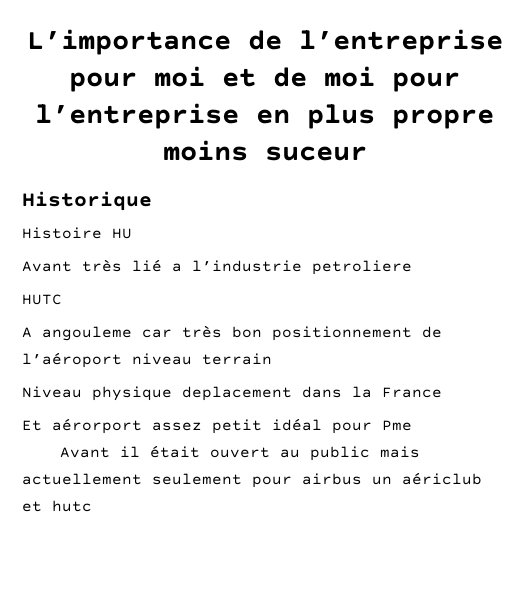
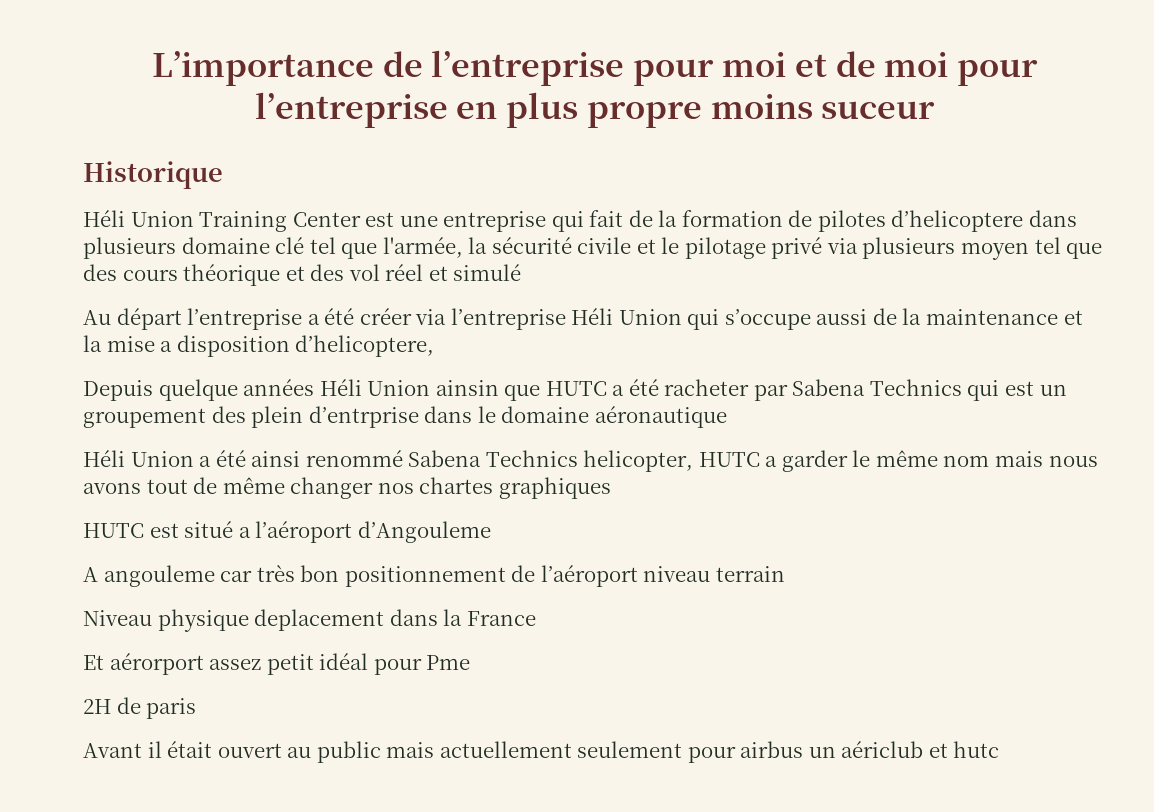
[22,227,132,239] [22,259,412,275] [22,294,62,305] Histoire HU // Avant très lié a l’industrie petroliere // HUTC -> [83,210,1078,232] [83,237,1103,260] [83,264,522,286] [83,308,1083,330] [83,335,435,357] [83,379,1067,401] [83,406,727,428] [83,450,1098,472] [83,477,611,499] [83,521,491,543] Héli Union Training Center est une entreprise qui fait de la formation de pilotes d’helicoptere dans plusieurs domaine clé tel que l'armée, la sécurité civile et le pilotage privé via plusieurs moyen tel que des cours théorique et des vol réel et simulé // Au départ l’entreprise a été créer via l’entreprise Héli Union qui s’occupe aussi de la maintenance et la mise a disposition d’helicoptere, // Depuis quelque années Héli Union ainsin que HUTC a été racheter par Sabena Technics qui est un groupement des plein d’entrprise dans le domaine aéronautique // Héli Union a été ainsi renommé Sabena Technics helicopter, HUTC a garder le même nom mais nous avons tout de même changer nos chartes graphiques // HUTC est situé a l’aéroport d’Angouleme
(412, 425) none -> [83,697,197,719] // 2H de paris

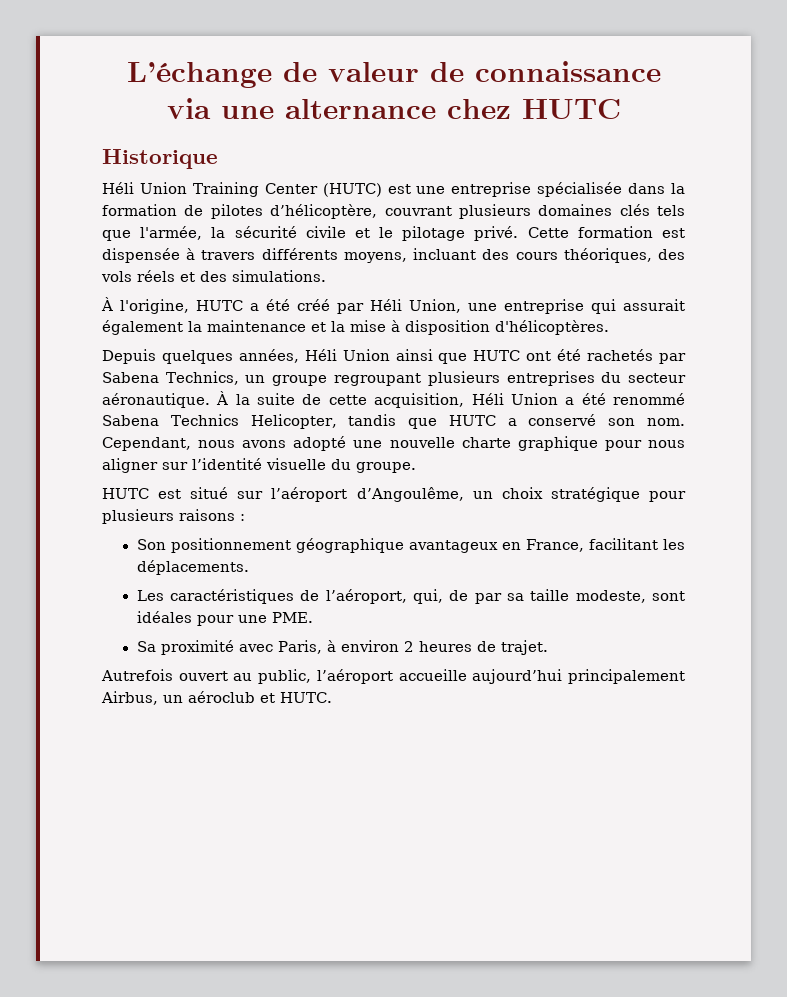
[151,50,1039,86] [254,92,936,128] L’importance de l’entreprise pour moi et de moi pour l’entreprise en plus propre moins suceur -> [126,61,661,88] [166,98,621,119] L’échange de valeur de connaissance via une alternance chez HUTC
(361, 219) none -> [322,183,382,197] (HUTC)
[551,210,653,232] qui fait de -> [537,182,666,197] spécialisée dans
[891,210,1078,232] [83,237,336,259] d’helicoptere dans plusieurs domaine clé tel -> [270,204,685,219] d’hélicoptère, couvrant plusieurs domaines clés tels
[771,237,1103,260] [83,264,522,286] [83,308,897,330] privé via plusieurs moyen tel que des cours théorique et des vol réel et simulé // Au départ l’entreprise a été créer via l’entreprise Héli Union qui s’occupe aussi de -> [474,226,685,241] [102,248,685,263] [101,270,326,282] [101,297,685,314] [102,320,183,335] privé. Cette formation est dispensée à travers différents moyens, incluant des cours théoriques, des vols réels et des simulations. // À l'origine, HUTC a été créé par Héli Union, une entreprise qui assurait également
[160,335,435,357] a disposition d’helicoptere, -> [391,320,609,335] à disposition d'hélicoptères.
[158,379,1067,401] [83,406,727,428] quelque années Héli Union ainsin que HUTC a été racheter par Sabena Technics qui est un groupement des plein d’entrprise dans le domaine aéronautique // -> [161,349,687,364] [102,371,686,386] [102,391,465,408] quelques années, Héli Union ainsi que HUTC ont été rachetés par Sabena Technics, un groupe regroupant plusieurs entreprises du secteur aéronautique. À la suite de cette acquisition,
[251,451,301,467] ainsi -> (606, 399) none
[583,450,1098,472] [83,477,611,499] [83,521,491,543] [83,565,785,587] [83,609,536,632] [83,653,471,675] [83,697,197,719] [83,741,1000,763] helicopter, HUTC a garder le même nom mais nous avons tout de même changer nos chartes graphiques // HUTC est situé a l’aéroport d’Angouleme // A angouleme car très bon positionnement de l’aéroport niveau terrain // Niveau physique deplacement dans la France // Et aérorport assez petit idéal pour Pme // 2H de paris // Avant il était ouvert au public mais actuellement seulement pour airbus un aériclub et hutc -> [250,414,685,429] [102,436,685,451] [102,458,416,473] [102,487,686,502] [102,509,245,524] [136,538,685,553] [136,560,249,575] [136,589,685,604] [136,611,313,626] [136,640,548,655] [101,669,685,684] [101,691,332,705] Helicopter, tandis que HUTC a conservé son nom. Cependant, nous avons adopté une nouvelle charte graphique pour nous aligner sur l’identité visuelle du groupe. // HUTC est situé sur l’aéroport d’Angoulême, un choix stratégique pour plusieurs raisons : // Son positionnement géographique avantageux en France, facilitant les déplacements. // Les caractéristiques de l’aéroport, qui, de par sa taille modeste, sont idéales pour une PME. // Sa proximité avec Paris, à environ 2 heures de trajet. // Autrefois ouvert au public, l’aéroport accueille aujourd’hui principalement Airbus, un aéroclub et HUTC.

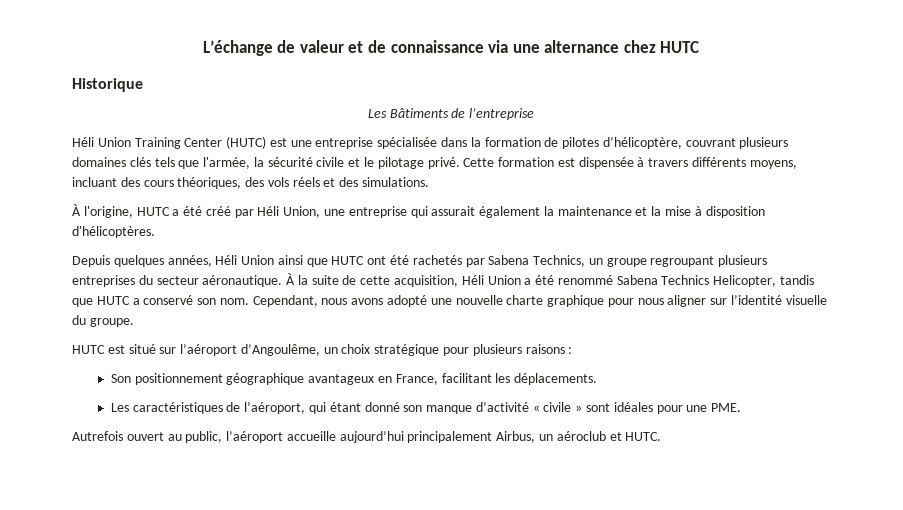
(419, 72) none -> [348,41,364,53] et
(218, 159) none -> [367,108,535,120] // Les Bâtiments de l’entreprise
[413,589,646,604] qui, de par sa taille modeste, -> [309,402,583,414] qui étant donné son manque d’activité « civile »
[136,640,548,655] // Sa proximité avec Paris, à environ 2 heures de trajet. -> (742, 407) none

